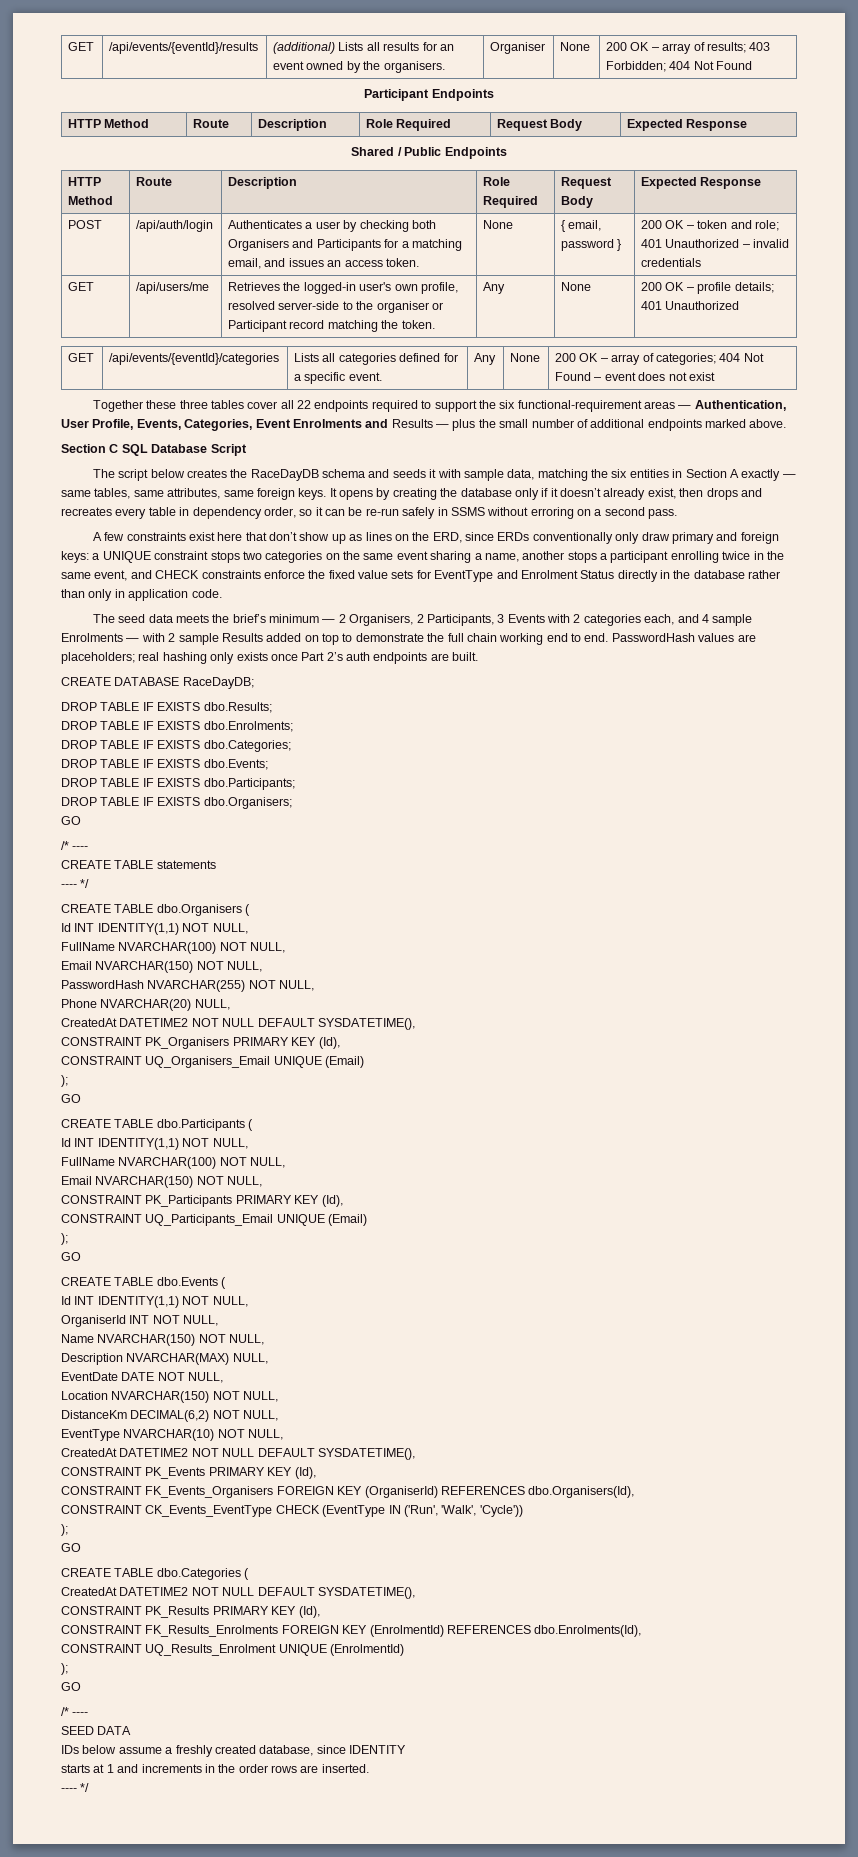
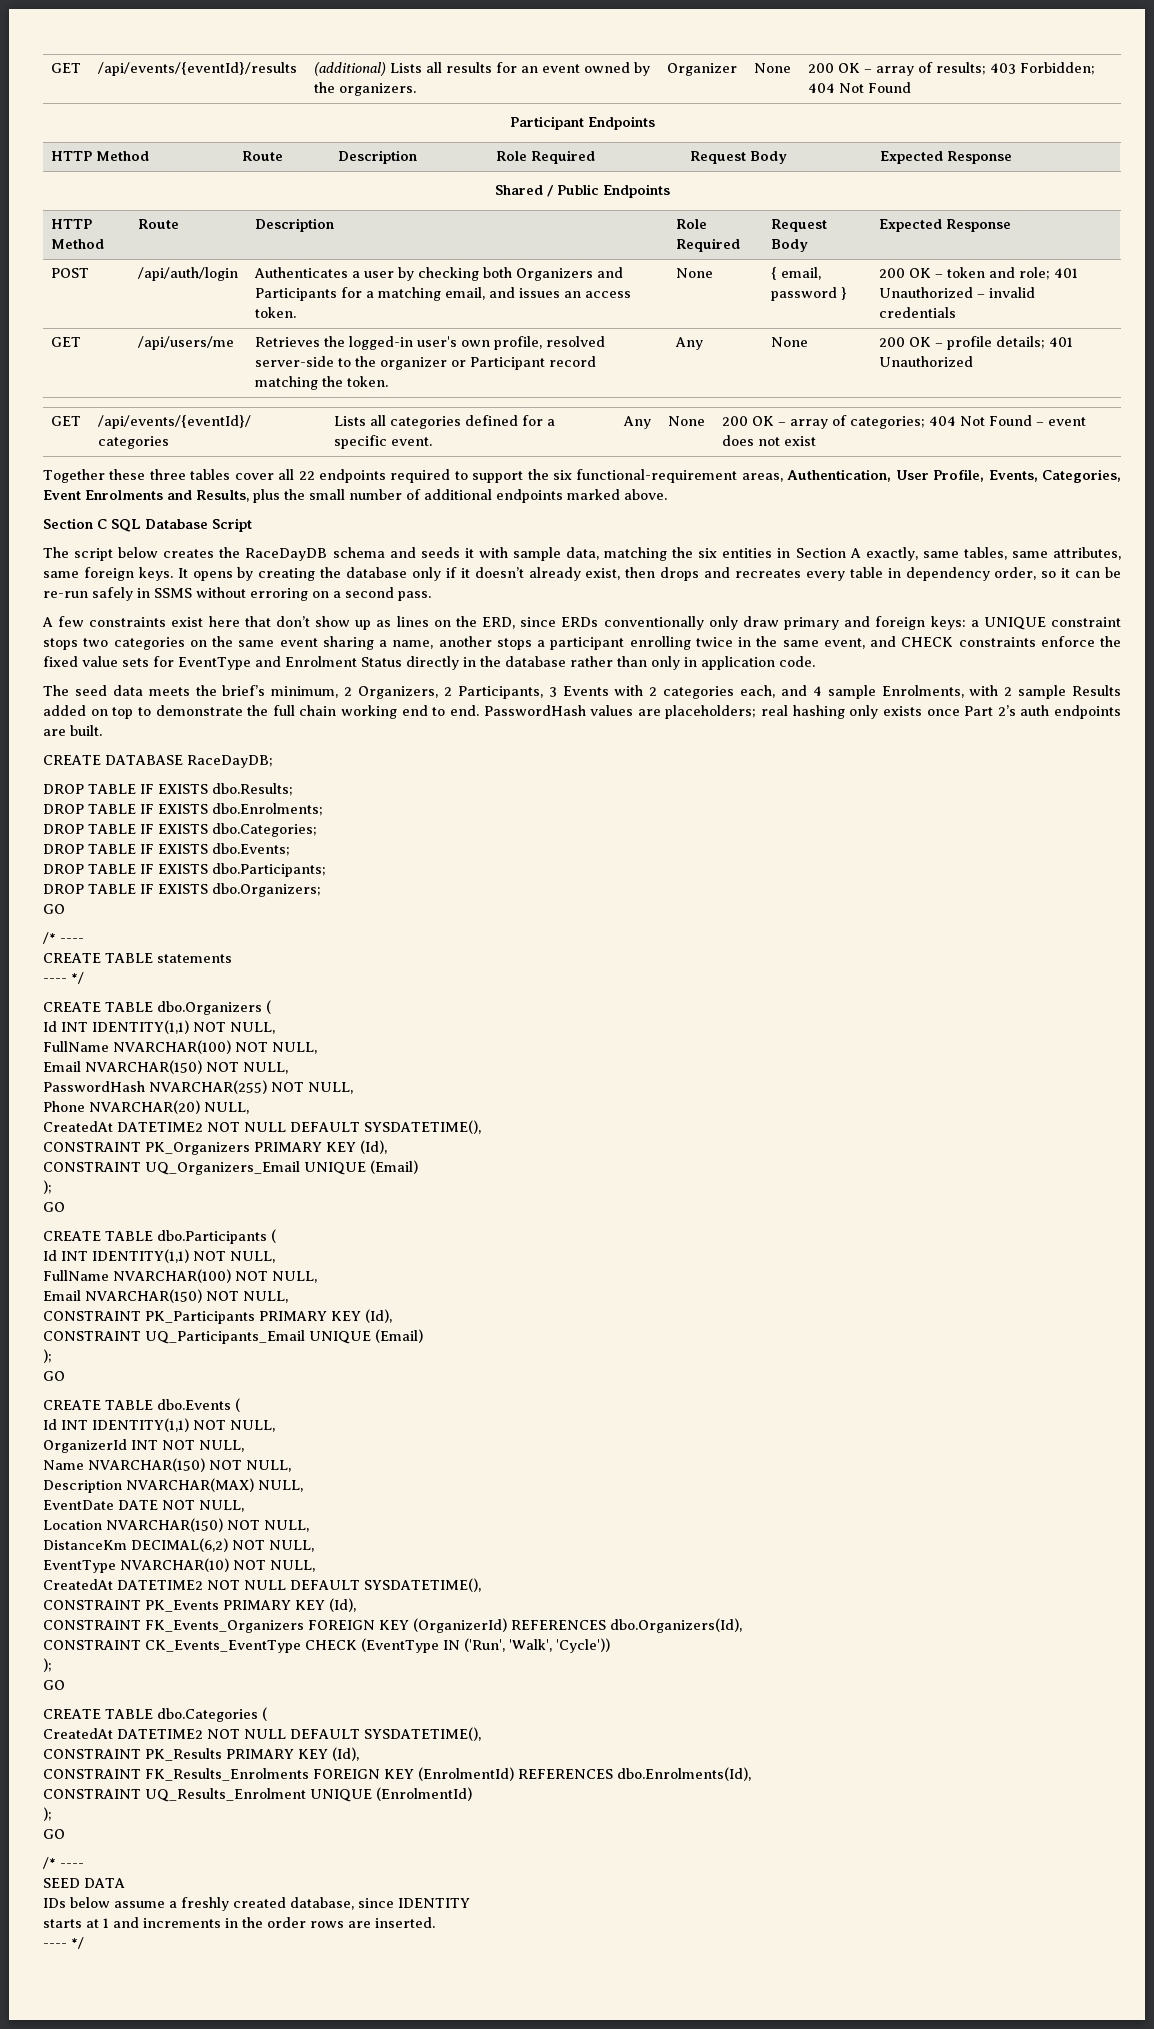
[383,61,445,73] [490,42,546,54] organisers. | Organiser -> [339,83,417,96] [667,63,738,76] organizers. | Organizer
[228,239,290,251] Organisers -> [516,268,594,281] Organizers
[376,301,429,313] organiser -> [380,357,448,370] organizer
[644,401,692,409] areas — -> [741,473,783,482] areas,
[391,419,449,428] Results — -> [196,490,249,502] Results,
[741,469,796,481] exactly — -> [865,547,918,561] exactly,
[269,614,414,626] minimum — 2 Organisers, -> [271,686,438,699] minimum, 2 Organizers,
[61,633,140,642] Enrolments — -> [881,685,964,698] Enrolments,
[203,797,292,809] dbo.Organisers; -> [212,883,321,897] dbo.Organizers;
[156,904,242,916] dbo.Organisers -> [157,1001,262,1015] dbo.Organizers
[145,1037,340,1049] [61,1056,271,1068] PK_Organisers PRIMARY KEY (Id), // CONSTRAINT UQ_Organisers_Email -> [145,1140,387,1155] [43,1161,300,1175] PK_Organizers PRIMARY KEY (Id), // CONSTRAINT UQ_Organizers_Email
[61,1315,126,1327] OrganiserId -> [43,1439,127,1453] OrganizerId
[145,1486,635,1498] FK_Events_Organisers FOREIGN KEY (OrganiserId) REFERENCES dbo.Organisers(Id), -> [145,1618,742,1633] FK_Events_Organizers FOREIGN KEY (OrganizerId) REFERENCES dbo.Organizers(Id),

